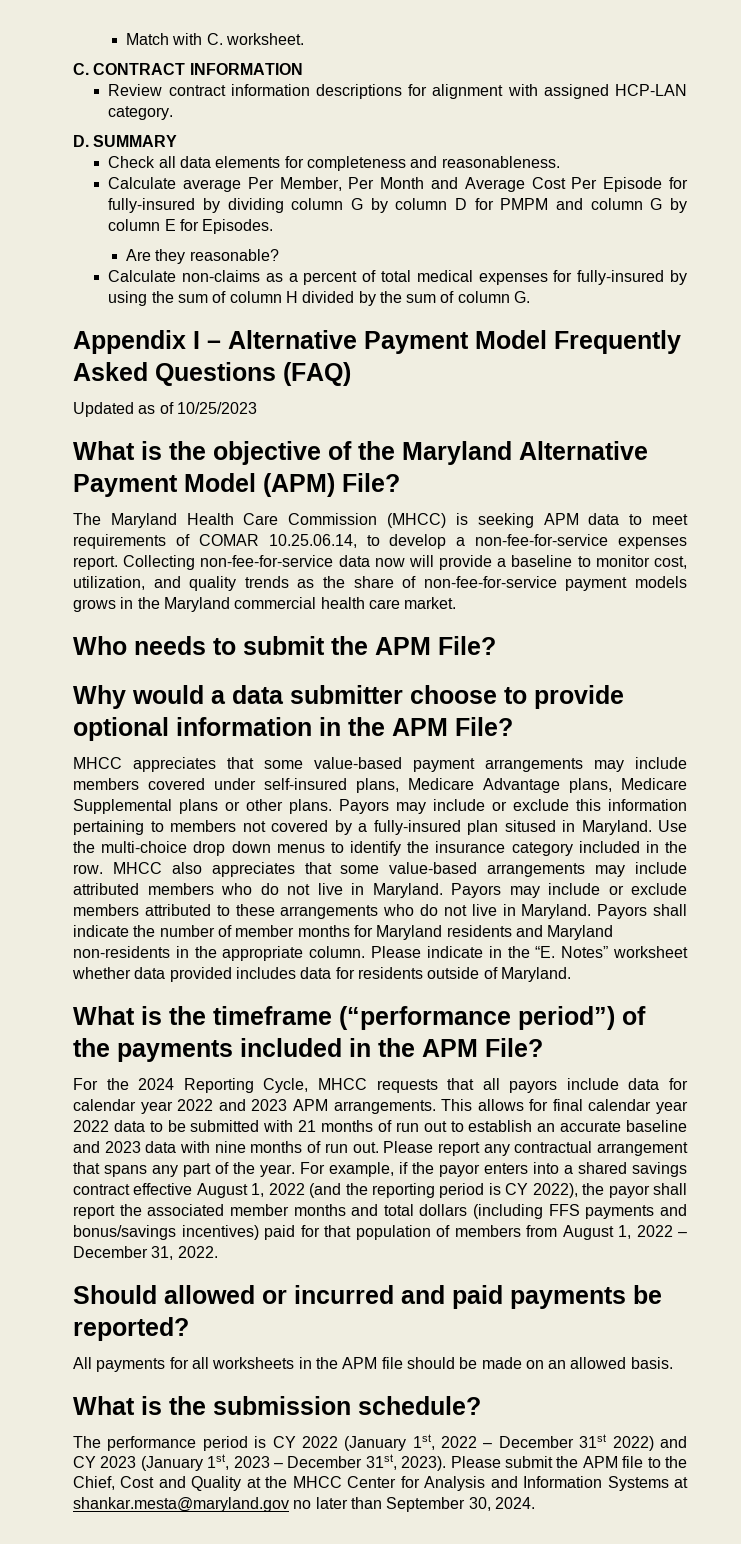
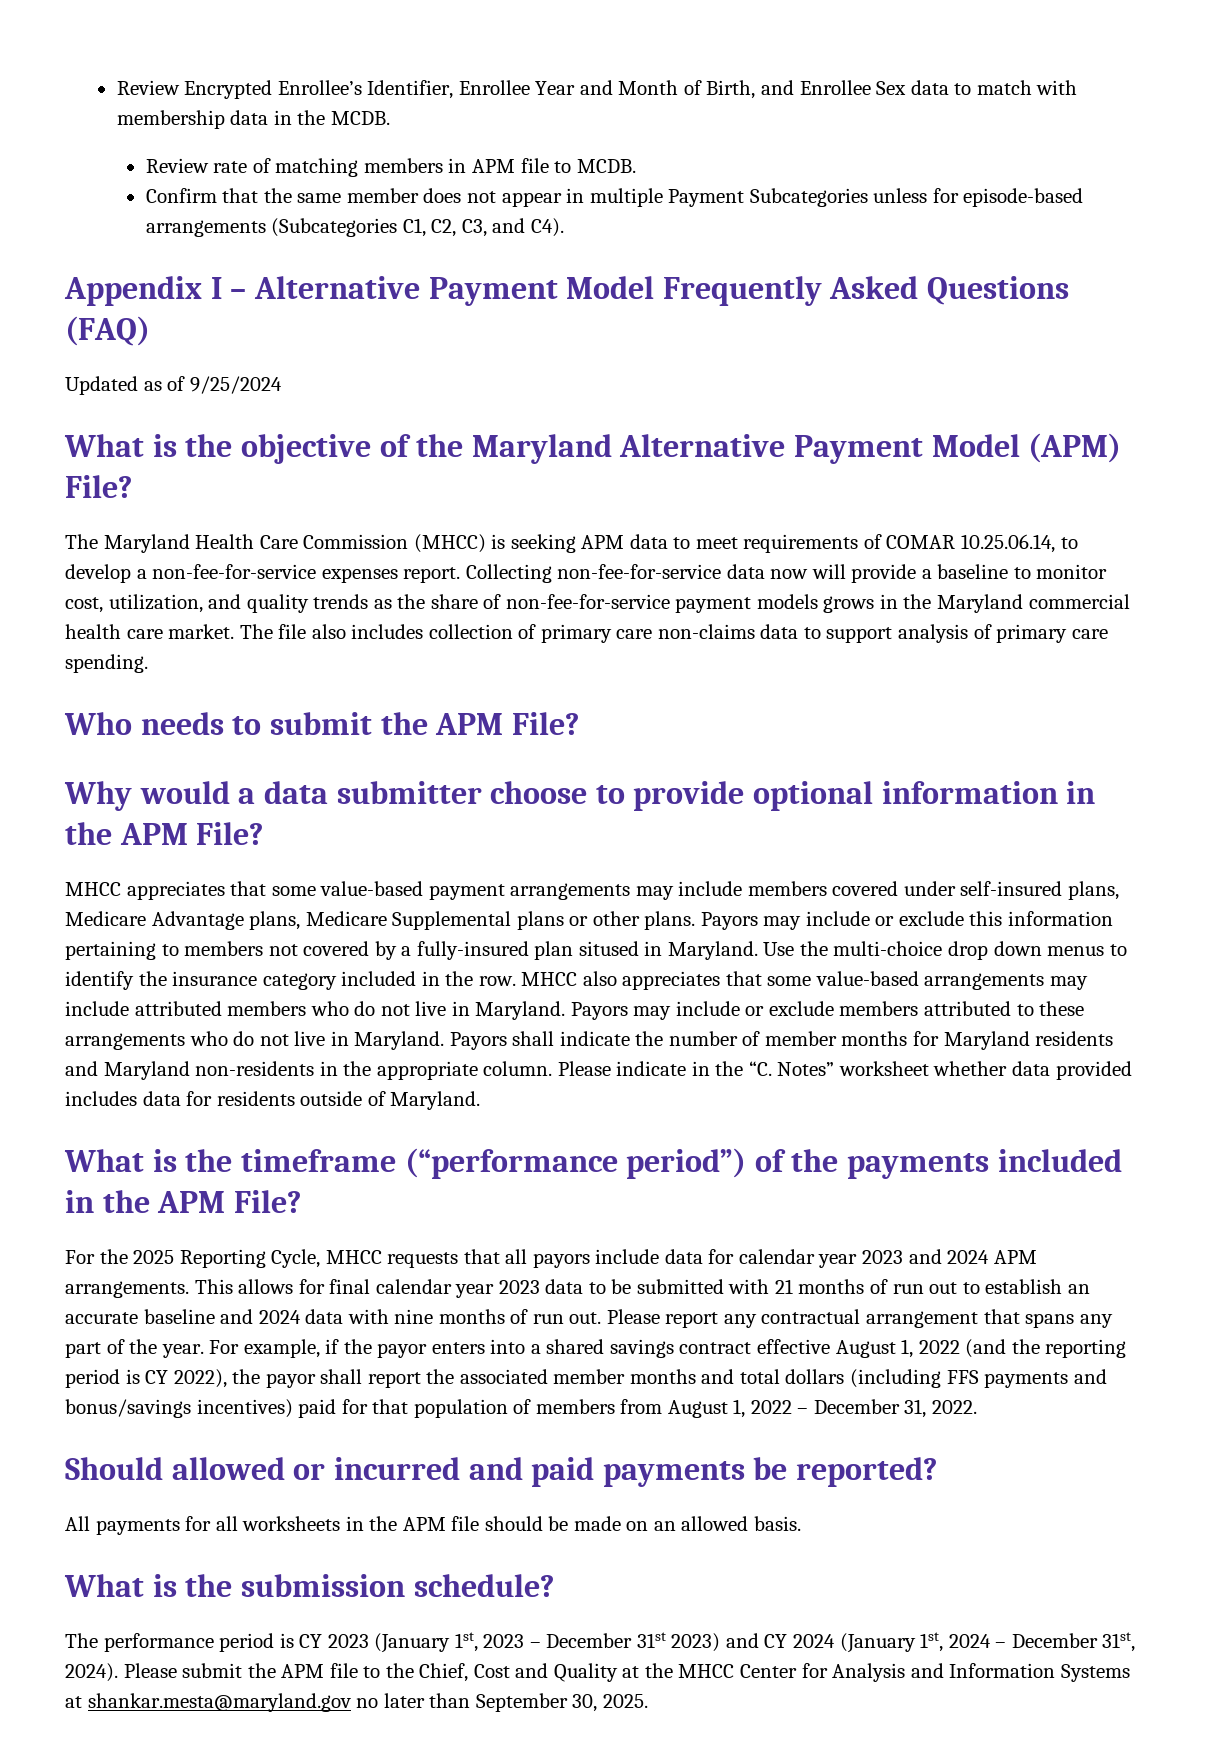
[125,33,304,45] [73,63,303,75] [108,84,688,99] [108,106,174,120] [73,135,178,147] [108,156,560,171] [108,177,688,192] [108,198,687,213] [108,219,274,234] [125,249,279,264] [108,270,687,285] [108,291,531,306] Match with C. worksheet. // C. CONTRACT INFORMATION // Review contract information descriptions for alignment with assigned HCP-LAN category. // D. SUMMARY // Check all data elements for completeness and reasonableness. // Calculate average Per Member, Per Month and Average Cost Per Episode for fully-insured by dividing column G by column D for PMPM and column G by column E for Episodes. // Are they reasonable? // Calculate non-claims as a percent of total medical expenses for fully-insured by using the sum of column H divided by the sum of column G. -> [116,80,1078,99] [116,110,390,129] [145,158,636,177] [145,188,1084,207] [145,218,564,237] Review Encrypted Enrollee’s Identifier, Enrollee Year and Month of Birth, and Enrollee Sex data to match with membership data in the MCDB. // Review rate of matching members in APM file to MCDB. // Confirm that the same member does not appear in multiple Payment Subcategories unless for episode-based arrangements (Subcategories C1, C2, C3, and C4).
[176,402,257,414] 10/25/2023 -> [189,376,282,394] 9/25/2024
(457, 603) none -> [239,624,1108,643] [65,654,148,673] The file also includes collection of primary care non-claims data to support analysis of primary care spending.
[535,946,556,958] “E. -> [748,1061,772,1076] “C.
[138,1078,175,1090] 2024 -> [133,1250,175,1264] 2025
[177,1099,288,1111] 2022 and 2023 -> [862,1249,990,1264] 2023 and 2024
[73,1120,109,1132] 2022 -> [498,1280,540,1294] 2023
[104,1141,141,1153] 2023 -> [258,1310,301,1324] 2024
[301,1434,687,1451] [73,1456,96,1468] 2022 (January 1st, 2022 – December 31st 2022) and CY -> (323, 1641) none
[365,1454,447,1471] 31st, 2023). -> [636,1632,1136,1653] [65,1663,118,1682] 31st 2023) and CY 2024 (January 1st, 2024 – December 31st, 2024).
[494,1497,535,1509] 2024. -> [602,1694,648,1708] 2025.

